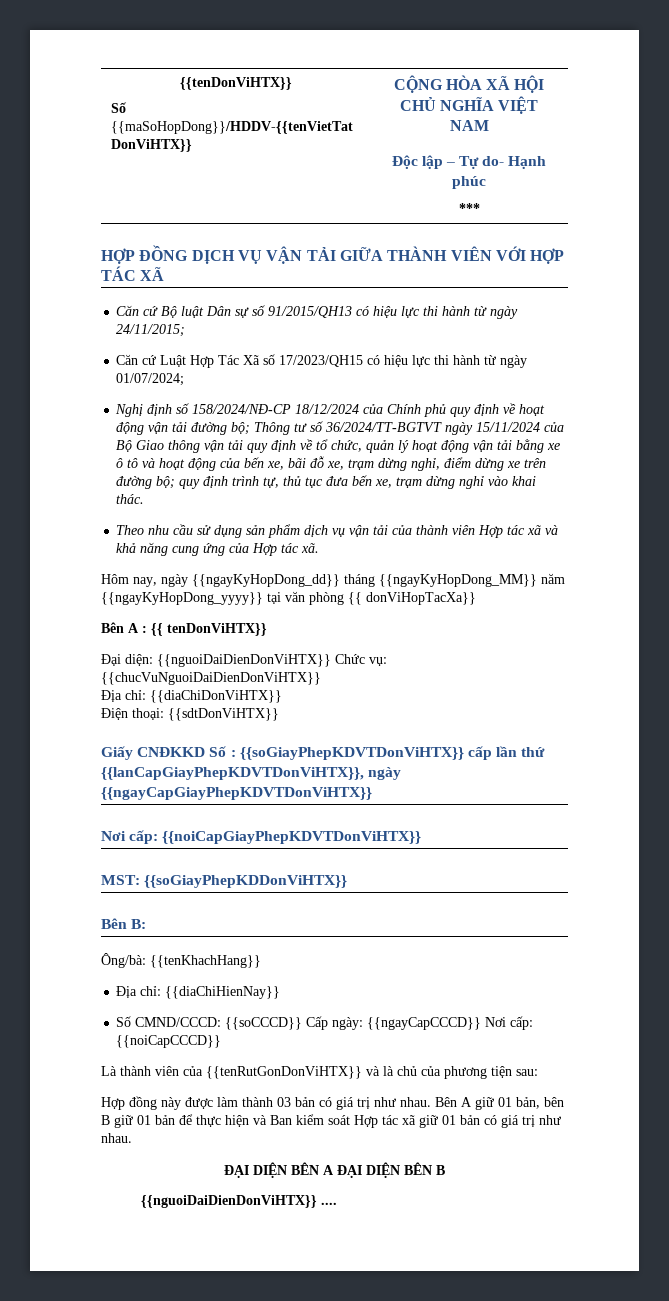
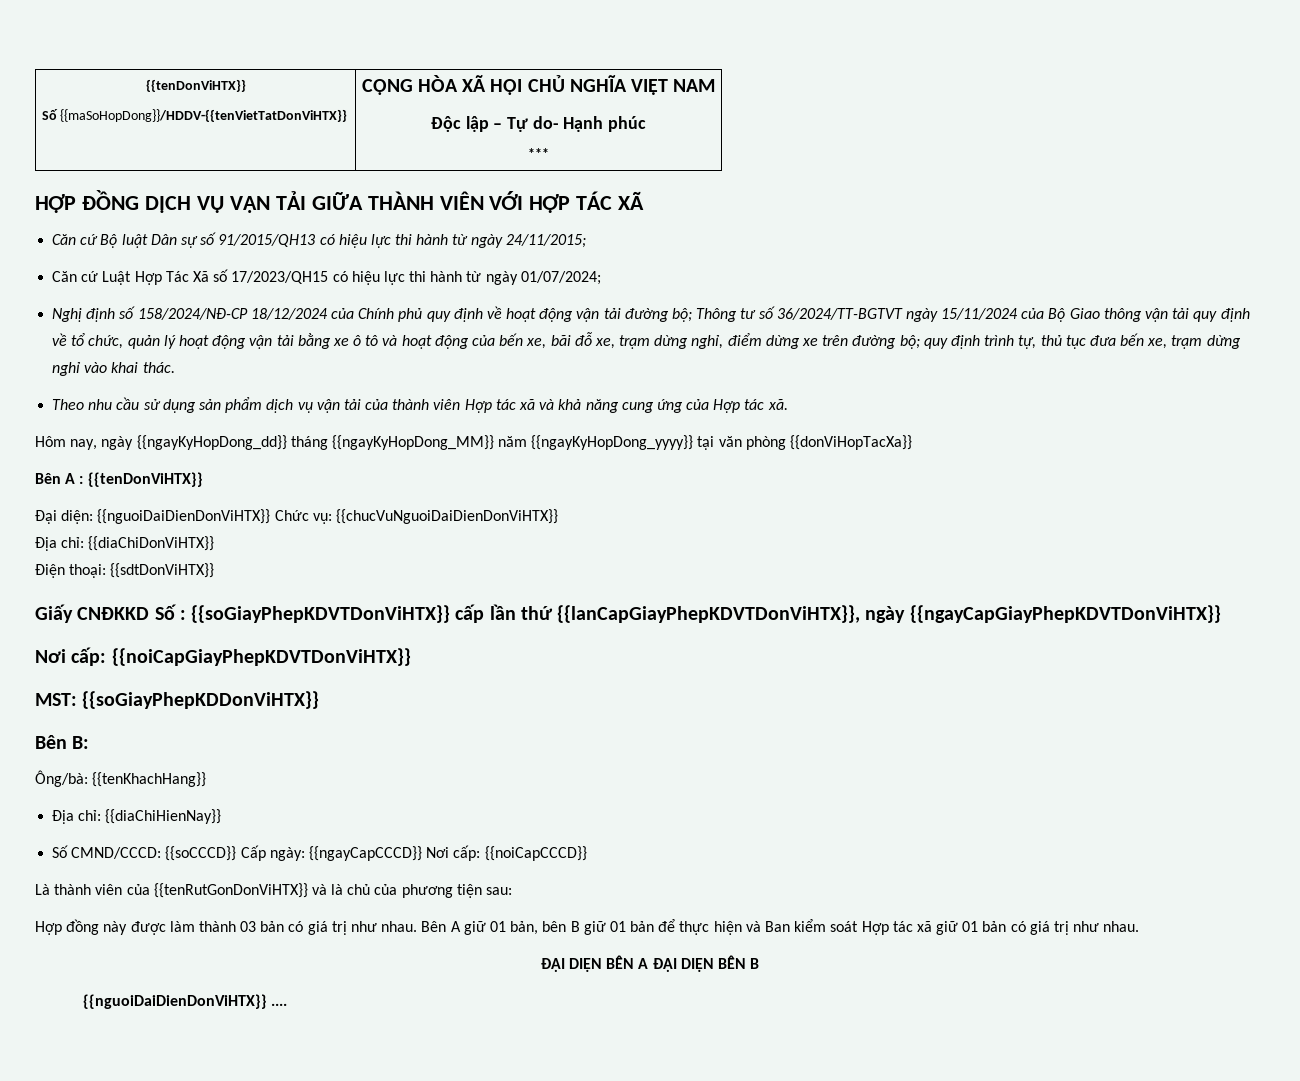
[348,592,476,605] {{ donViHopTacXa}} -> [790,435,913,450] {{donViHopTacXa}}
[151,623,267,636] {{ tenDonViHTX}} -> [87,472,203,487] {{tenDonViHTX}}

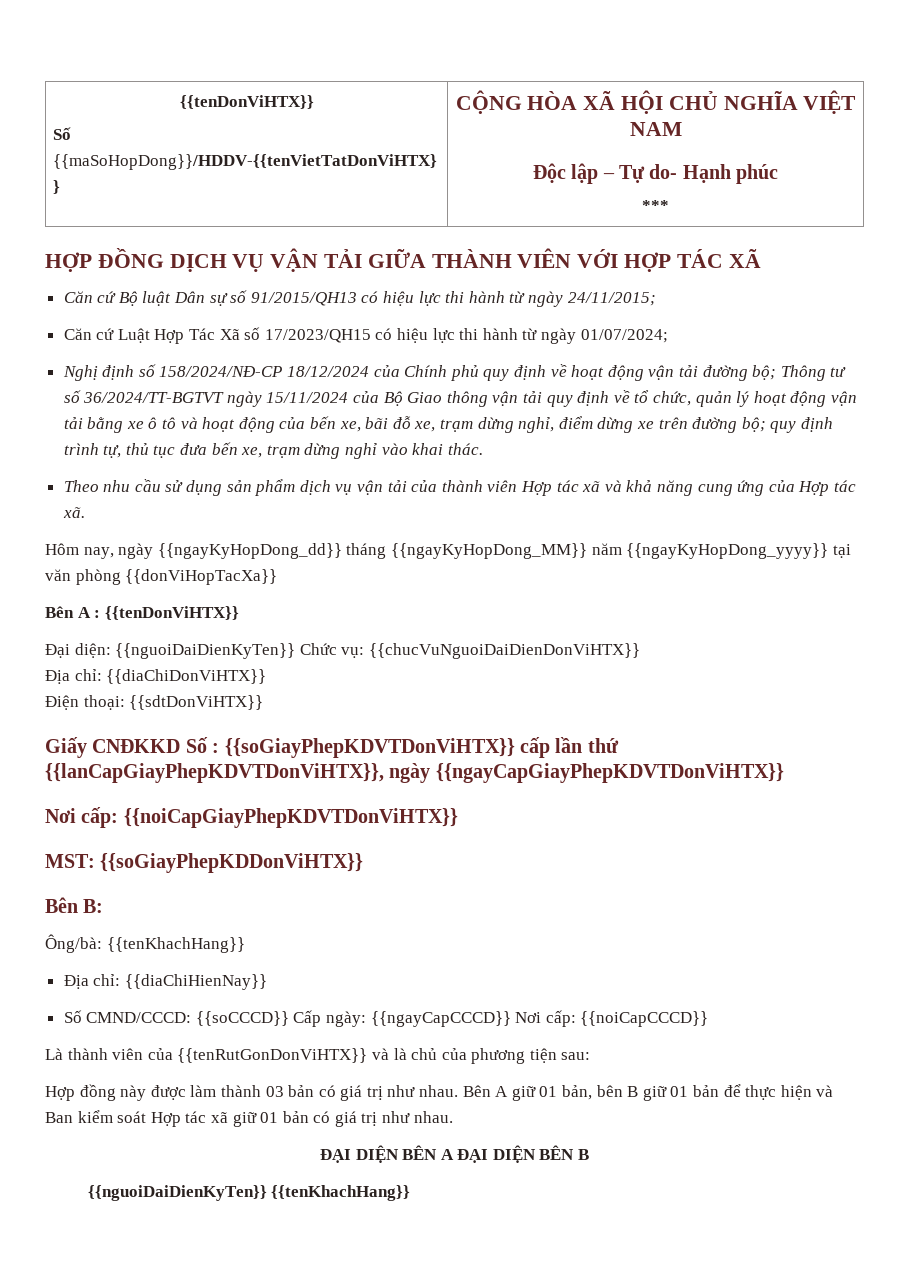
[97,509,271,524] {{nguoiDaiDienDonViHTX}} -> [115,643,296,659] {{nguoiDaiDienKyTen}}
[82,994,287,1009] {{nguoiDaiDienDonViHTX}} .... -> [87,1185,411,1201] {{nguoiDaiDienKyTen}} {{tenKhachHang}}

